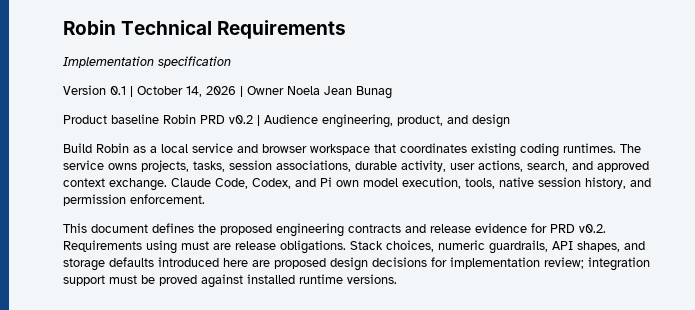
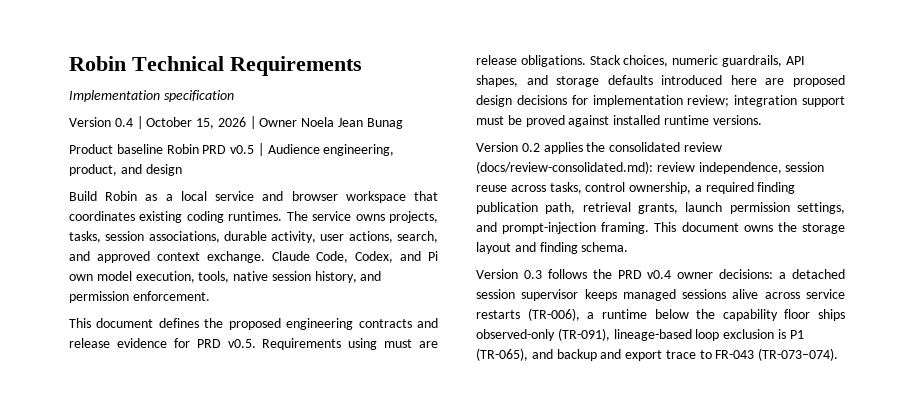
[110,86,126,95] 0.1 -> [114,118,133,127] 0.4
[186,86,202,97] 14, -> [196,118,215,129] 15,
[229,115,253,124] v0.2 -> [230,145,255,154] v0.5
[579,224,606,233] v0.2. -> [227,339,256,348] v0.5.
(397, 279) none -> [476,142,722,154] [476,161,825,174] [476,182,796,194] [476,202,845,214] [476,222,845,234] [476,242,629,254] [476,269,845,279] [476,289,845,301] [476,308,845,321] [476,328,804,341] [476,348,839,361] // Version 0.2 applies the consolidated review (docs/review-consolidated.md): review independence, session reuse across tasks, control ownership, a required finding publication path, retrieval grants, launch permission settings, and prompt-injection framing. This document owns the storage layout and finding schema. // Version 0.3 follows the PRD v0.4 owner decisions: a detached session supervisor keeps managed sessions alive across service restarts (TR-006), a runtime below the capability floor ships observed-only (TR-091), lineage-based loop exclusion is P1 (TR-065), and backup and export trace to FR-043 (TR-073–074).

